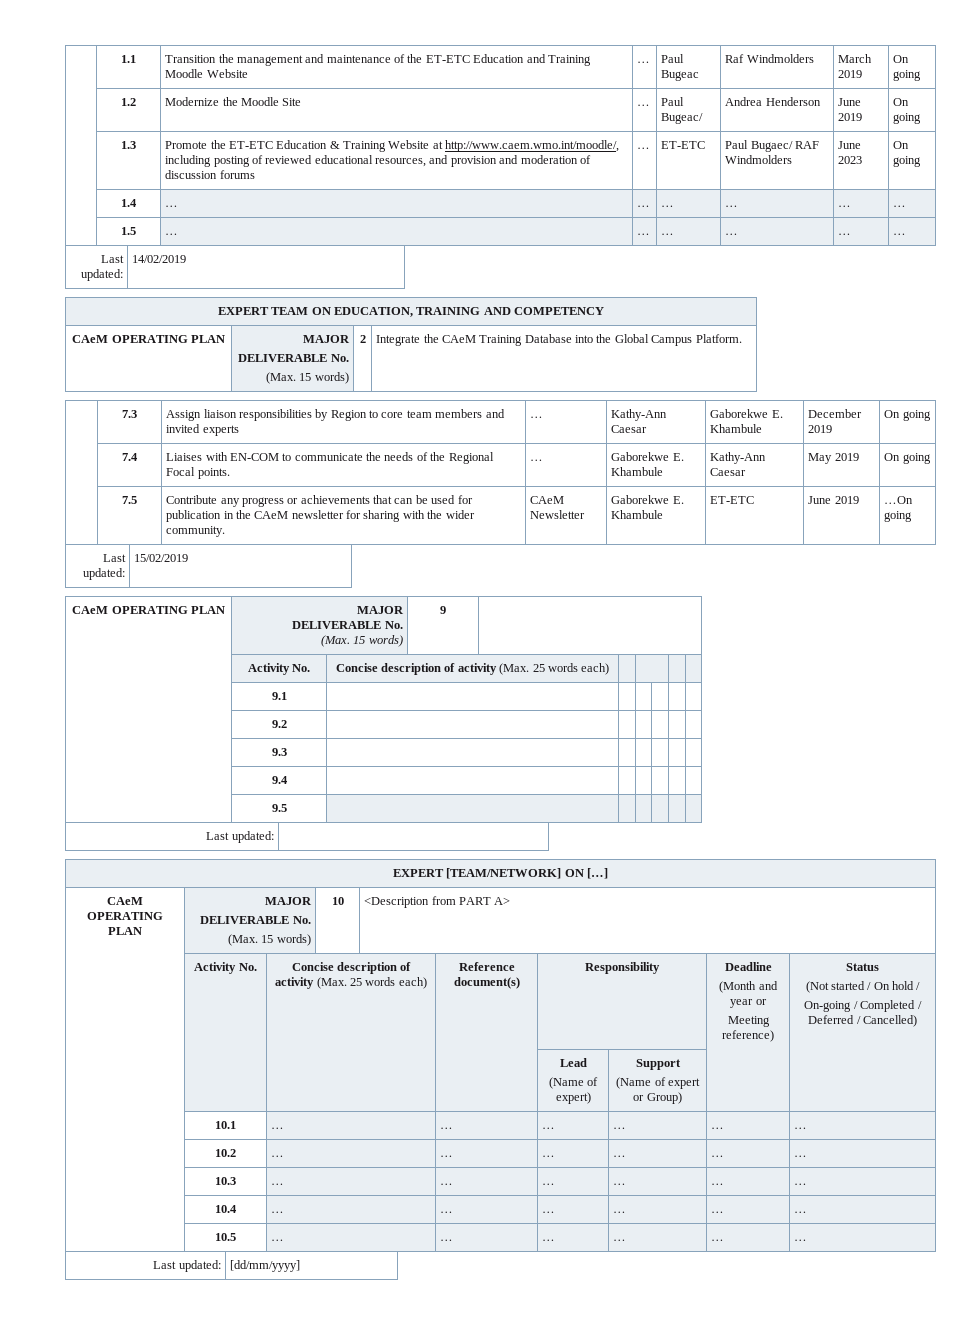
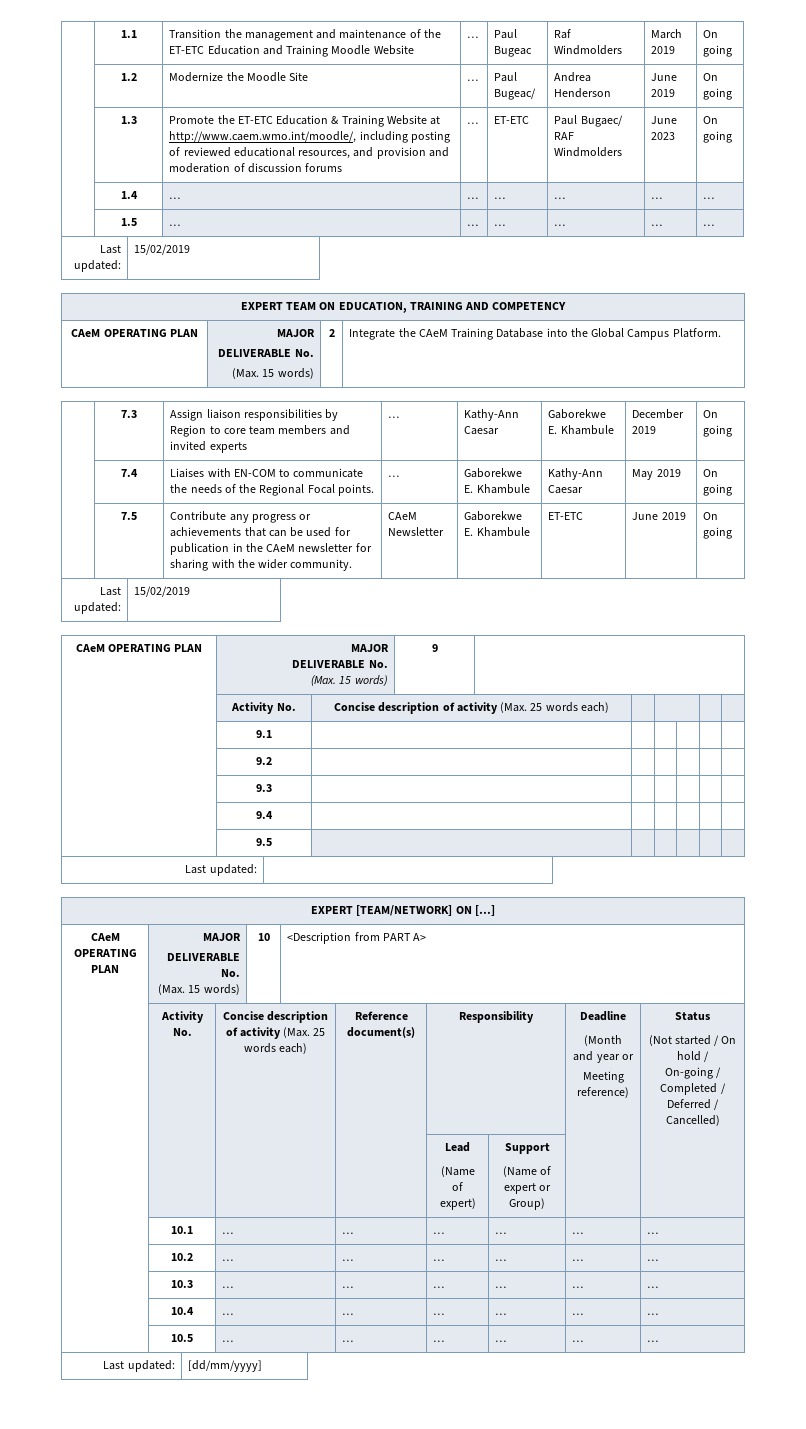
[132,255,187,263] 14/02/2019 -> [134,244,191,255] 15/02/2019
[884,496,914,504] …On -> [703,512,719,520] On

